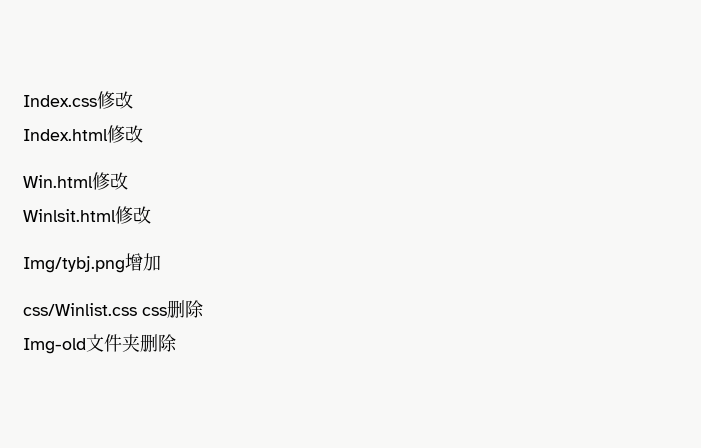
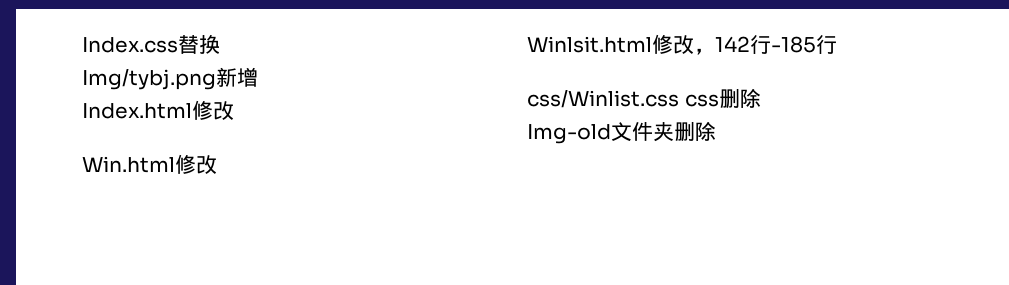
[97,91,133,109] 修改 -> [178,34,220,54] [82,67,258,90] 替换 // Img/tybj.png新增
[23,253,161,273] // Img/tybj.png增加 -> [694,35,837,55] ，142行-185行

